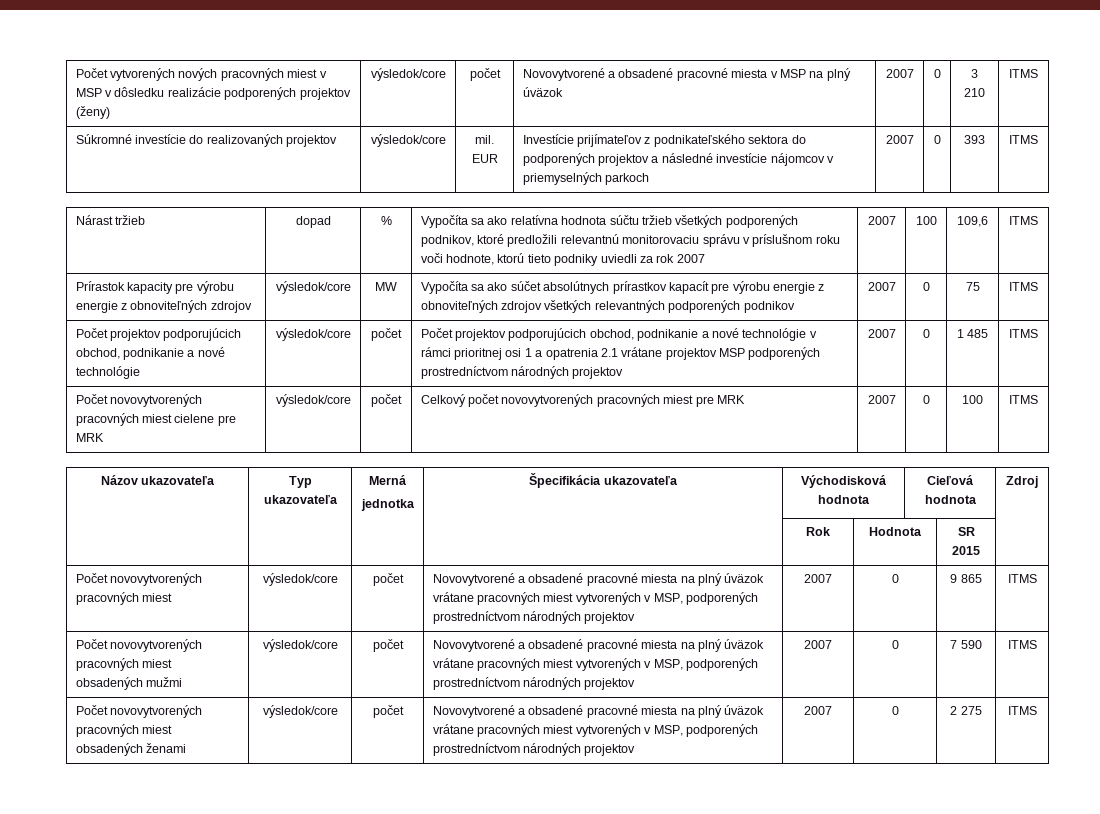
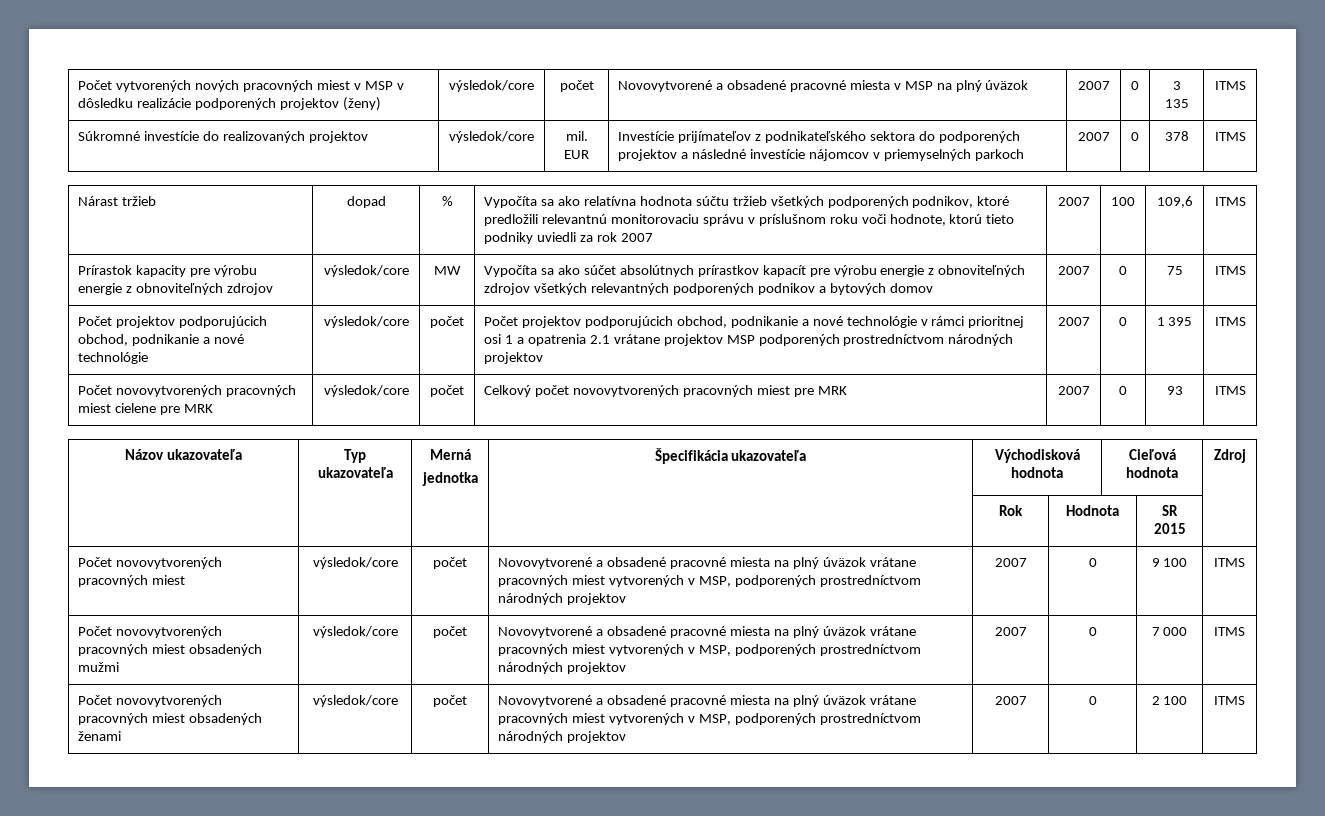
[964,88,985,97] 210 -> [1164,99,1189,108] 135
[964,135,985,144] 393 -> [1164,131,1189,141] 378
(795, 307) none -> [818,283,933,295] a bytových domov
[967,329,989,338] 485 -> [1168,317,1193,326] 395
[962,395,983,404] 100 -> [1166,386,1183,395] 93
[960,574,982,583] 865 -> [1163,558,1188,567] 100
[960,640,982,649] 590 -> [1163,627,1188,636] 000
[960,706,982,715] 275 -> [1163,696,1188,705] 100

